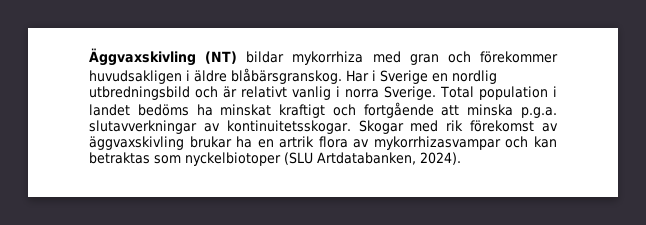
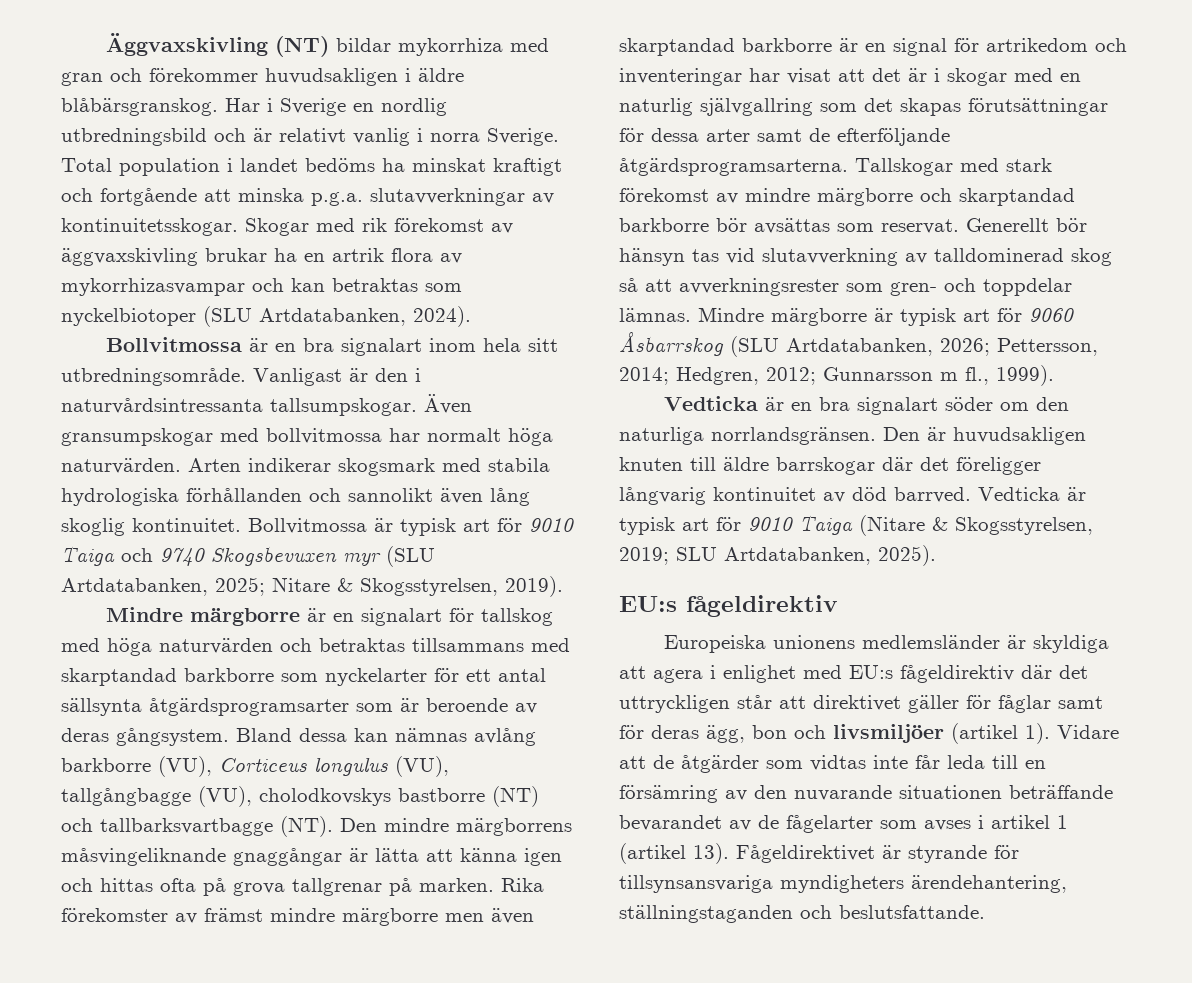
(461, 158) none -> [106,337,559,356] [61,368,421,386] [61,394,472,416] [61,428,553,446] [61,458,550,476] [61,488,530,506] [61,518,574,536] [61,546,435,567] [61,576,563,597] [106,607,554,626] [61,638,570,656] [61,668,546,686] [61,698,537,716] [61,728,536,746] [61,756,449,777] [61,786,539,807] [61,816,572,837] [61,848,562,866] [61,878,544,896] [61,908,534,926] [619,38,1127,56] [619,68,1081,86] [619,98,1108,116] [619,128,950,146] [619,158,1052,176] [619,188,1075,206] [619,218,1087,234] [619,248,1112,266] [619,278,1072,296] [619,307,1074,326] [619,332,1098,357] [619,365,1054,386] [664,396,1070,415] [619,427,1086,445] [619,457,1041,475] [619,487,1086,505] [619,515,1093,536] [619,545,936,566] [619,595,838,617] [664,635,1110,653] [619,665,1088,683] [619,695,1103,713] [619,723,1119,744] [619,755,1046,773] [619,785,1113,803] [619,815,1068,833] [619,843,1019,864] [619,875,1067,893] [619,905,985,923] // Bollvitmossa är en bra signalart inom hela sitt utbredningsområde. Vanligast är den i naturvårdsintressanta tallsumpskogar. Även gransumpskogar med bollvitmossa har normalt höga naturvärden. Arten indikerar skogsmark med stabila hydrologiska förhållanden och sannolikt även lång skoglig kontinuitet. Bollvitmossa är typisk art för 9010 Taiga och 9740 Skogsbevuxen myr (SLU Artdatabanken, 2025; Nitare & Skogsstyrelsen, 2019). // Mindre märgborre är en signalart för tallskog med höga naturvärden och betraktas tillsammans med skarptandad barkborre som nyckelarter för ett antal sällsynta åtgärdsprogramsarter som är beroende av deras gångsystem. Bland dessa kan nämnas avlång barkborre (VU), Corticeus longulus (VU), tallgångbagge (VU), cholodkovskys bastborre (NT) och tallbarksvartbagge (NT). Den mindre märgborrens måsvingeliknande gnaggångar är lätta att känna igen och hittas ofta på grova tallgrenar på marken. Rika förekomster av främst mindre märgborre men även skarptandad barkborre är en signal för artrikedom och inventeringar har visat att det är i skogar med en naturlig självgallring som det skapas förutsättningar för dessa arter samt de efterföljande åtgärdsprogramsarterna. Tallskogar med stark förekomst av mindre märgborre och skarptandad barkborre bör avsättas som reservat. Generellt bör hänsyn tas vid slutavverkning av talldominerad skog så att avverkningsrester som gren- och toppdelar lämnas. Mindre märgborre är typisk art för 9060 Åsbarrskog (SLU Artdatabanken, 2026; Pettersson, 2014; Hedgren, 2012; Gunnarsson m fl., 1999). // Vedticka är en bra signalart söder om den naturliga norrlandsgränsen. Den är huvudsakligen knuten till äldre barrskogar där det föreligger långvarig kontinuitet av död barrved. Vedticka är typisk art för 9010 Taiga (Nitare & Skogsstyrelsen, 2019; SLU Artdatabanken, 2025). // EU:s fågeldirektiv // Europeiska unionens medlemsländer är skyldiga att agera i enlighet med EU:s fågeldirektiv där det uttryckligen står att direktivet gäller för fåglar samt för deras ägg, bon och livsmiljöer (artikel 1). Vidare att de åtgärder som vidtas inte får leda till en försämring av den nuvarande situationen beträffande bevarandet av de fågelarter som avses i artikel 1 (artikel 13). Fågeldirektivet är styrande för tillsynsansvariga myndigheters ärendehantering, ställningstaganden och beslutsfattande.

